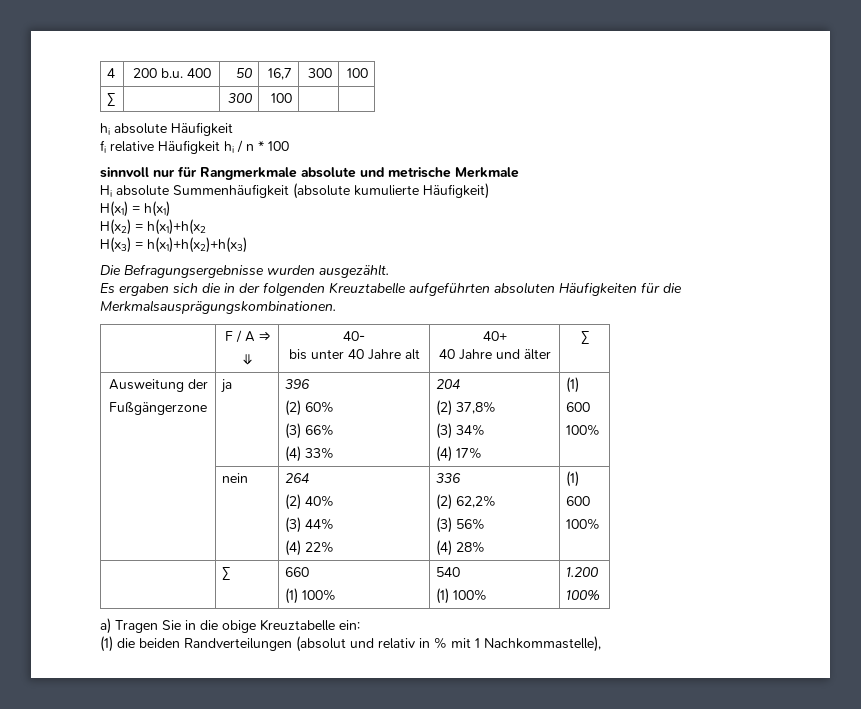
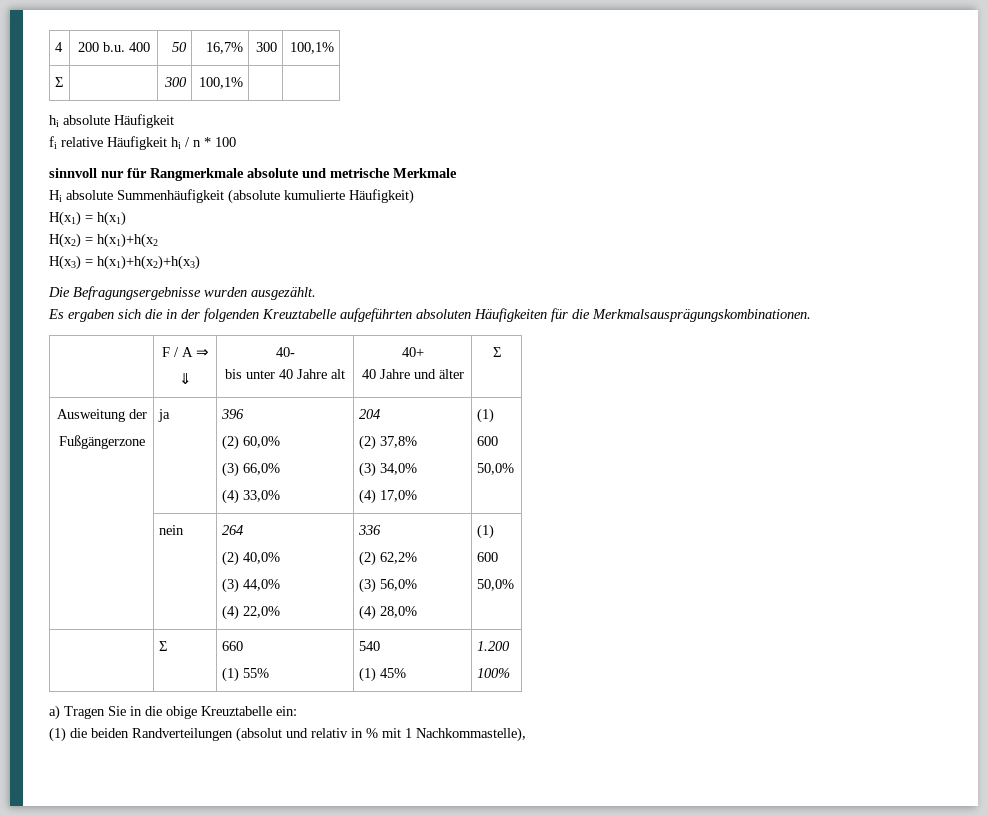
[267,68,292,80] [307,68,332,78] [346,68,368,78] 16,7 | 300 | 100 -> [206,42,244,54] [256,42,278,52] [290,42,335,54] 16,7% | 300 | 100,1%
[270,93,292,103] 100 -> [199,77,244,89] 100,1%
[305,401,335,413] [285,423,335,439] [285,446,335,462] 60% // (3) 66% // (4) 33% -> [242,436,280,448] [221,462,280,477] [221,489,280,504] 60,0% // (3) 66,0% // (4) 33,0%
[456,424,486,436] [436,446,483,462] [566,377,580,393] [566,402,591,412] [566,424,601,436] 34% // (4) 17% | (1) // 600 // 100% -> [379,463,417,475] [358,489,417,504] [476,408,494,423] [476,436,498,446] [476,463,514,475] 34,0% // (4) 17,0% | (1) // 600 // 50,0%
[305,495,335,507] [285,517,335,533] [285,540,335,556] 40% // (3) 44% // (4) 22% -> [242,552,280,564] [221,578,280,593] [221,605,280,620] 40,0% // (3) 44,0% // (4) 22,0%
[456,518,486,530] [436,540,486,556] [566,471,580,487] [566,496,591,506] [566,518,601,530] 56% // (4) 28% | (1) // 600 // 100% -> [379,579,417,591] [358,605,417,620] [476,524,494,539] [476,552,498,562] [476,579,514,591] 56,0% // (4) 28,0% | (1) // 600 // 50,0%
[302,589,337,601] 100% -> [242,668,269,678] 55%
[453,589,488,601] 100% -> [379,668,406,678] 45%

